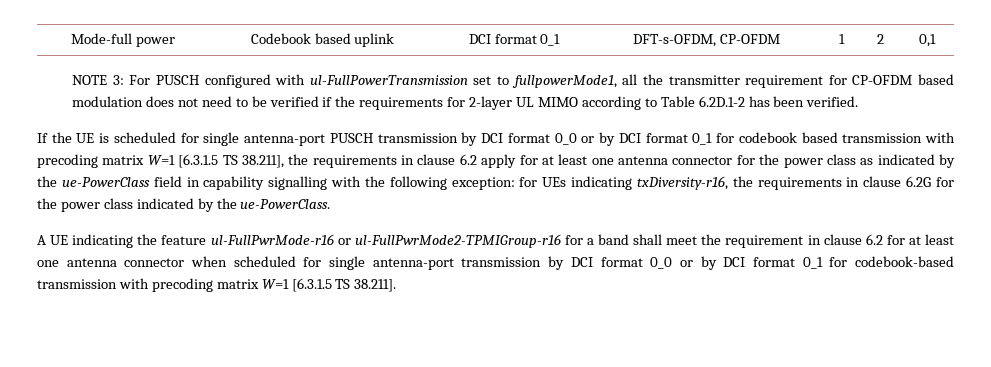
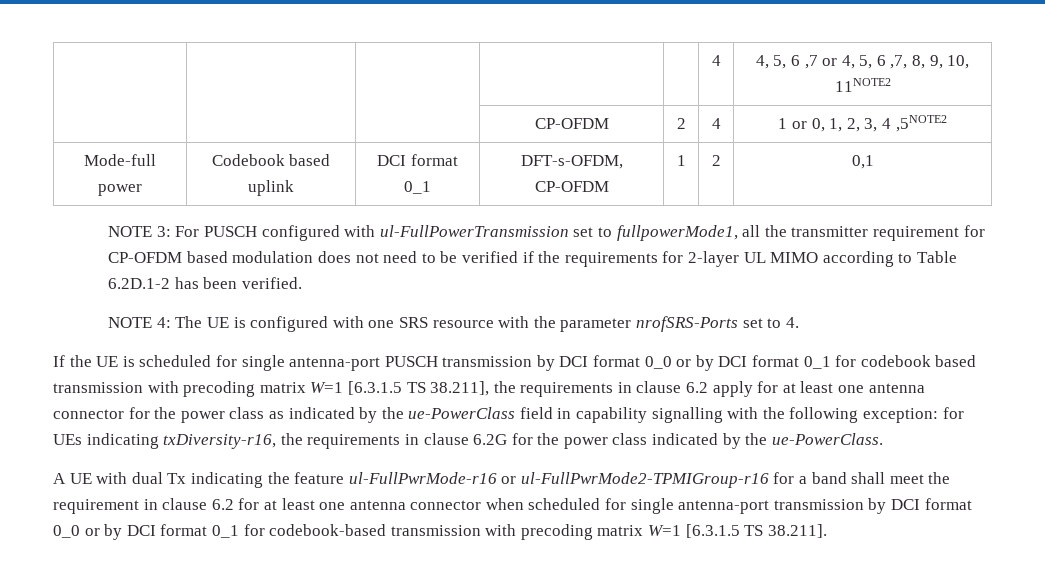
(71, 38) none -> [711,55,721,66] [755,55,970,69] [834,78,891,92] [534,118,609,129] [676,118,686,129] [711,118,721,129] [778,115,947,132] | | | | | 4 | 4, 5, 6 ,7 or 4, 5, 6 ,7, 8, 9, 10, 11NOTE2 // | | | CP-OFDM | 2 | 4 | 1 or 0, 1, 2, 3, 4 ,5NOTE2 //
(859, 101) none -> [108,316,799,332] // NOTE 4: The UE is configured with one SRS resource with the parameter nrofSRS-Ports set to 4.
(69, 240) none -> [96,472,187,484] with dual Tx

